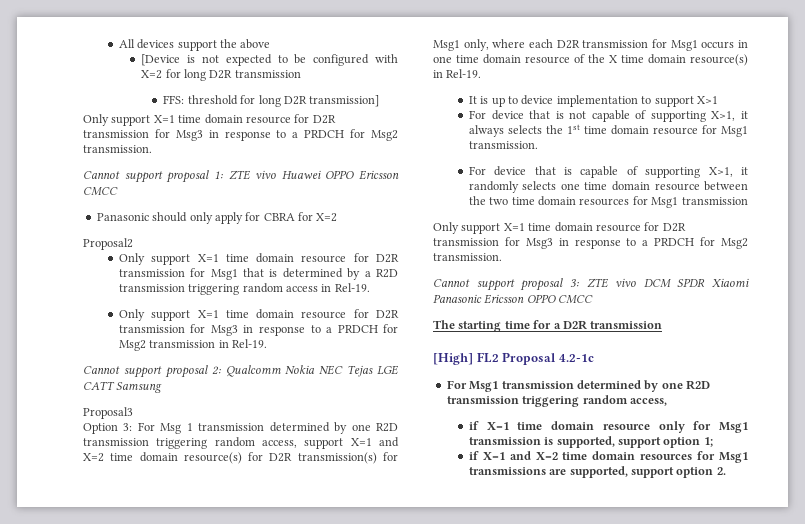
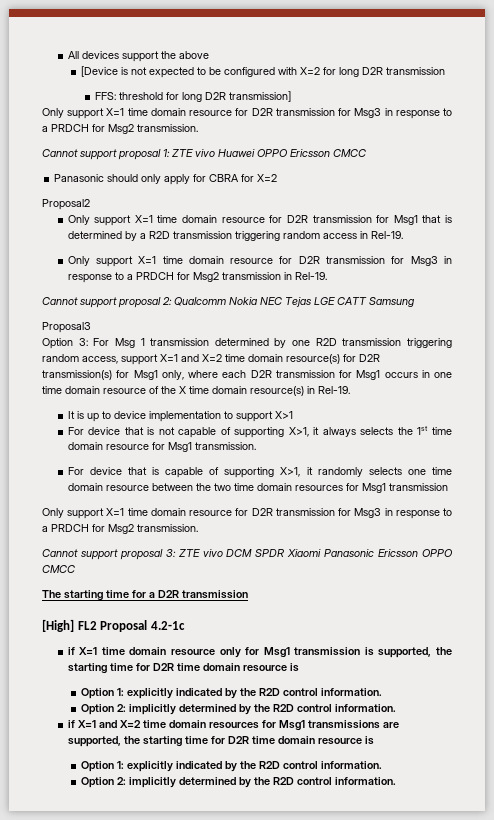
[446,380,710,392] [446,395,667,407] // For Msg1 transmission determined by one R2D transmission triggering random access, -> (185, 625) none
[618,437,713,448] support option 1; -> [435,647,452,655] [67,663,299,674] [81,688,383,699] [81,704,397,715] the starting time for D2R time domain resource is // Option 1: explicitly indicated by the R2D control information. // Option 2: implicitly determined by the R2D control information.
[631,467,726,478] support option 2. -> [123,736,374,747] [81,761,383,772] [81,777,397,788] the starting time for D2R time domain resource is // Option 1: explicitly indicated by the R2D control information. // Option 2: implicitly determined by the R2D control information.

